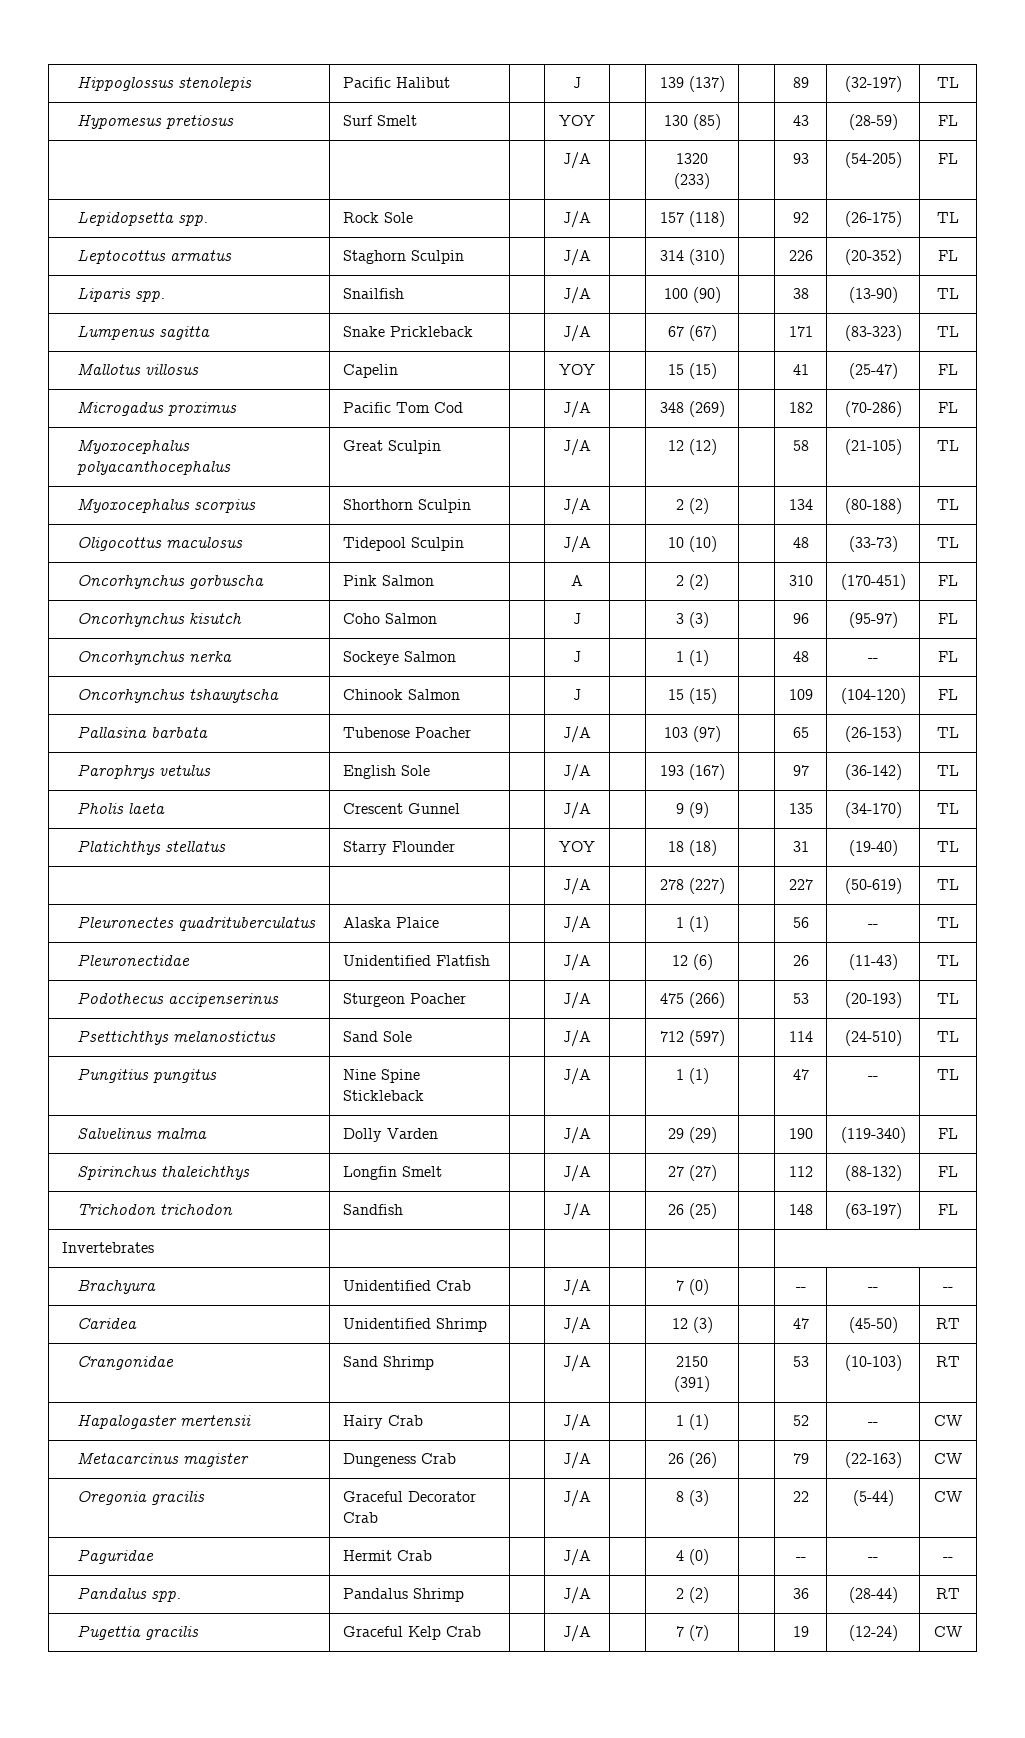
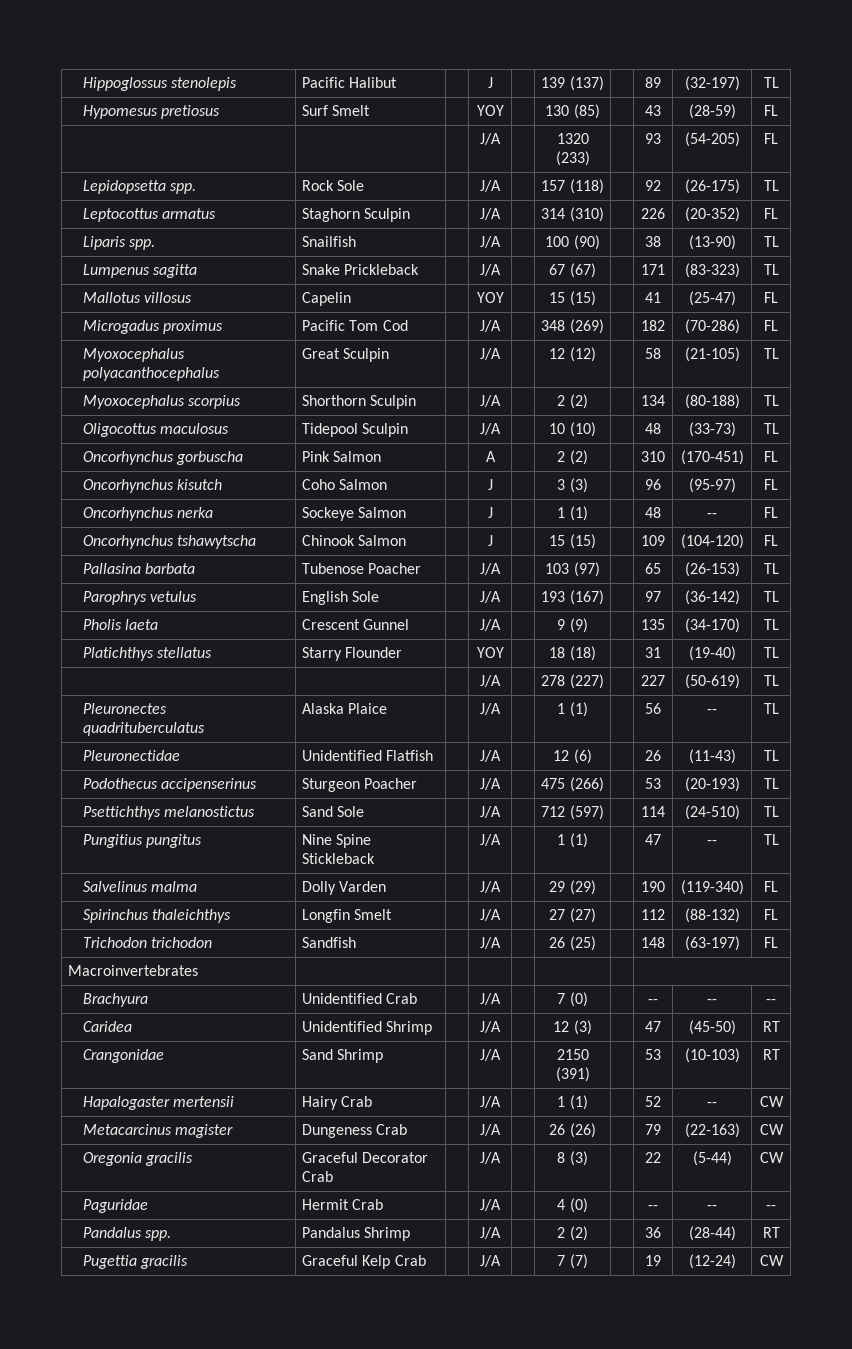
[61,1242,154,1253] Invertebrates -> [68,965,199,976] Macroinvertebrates

